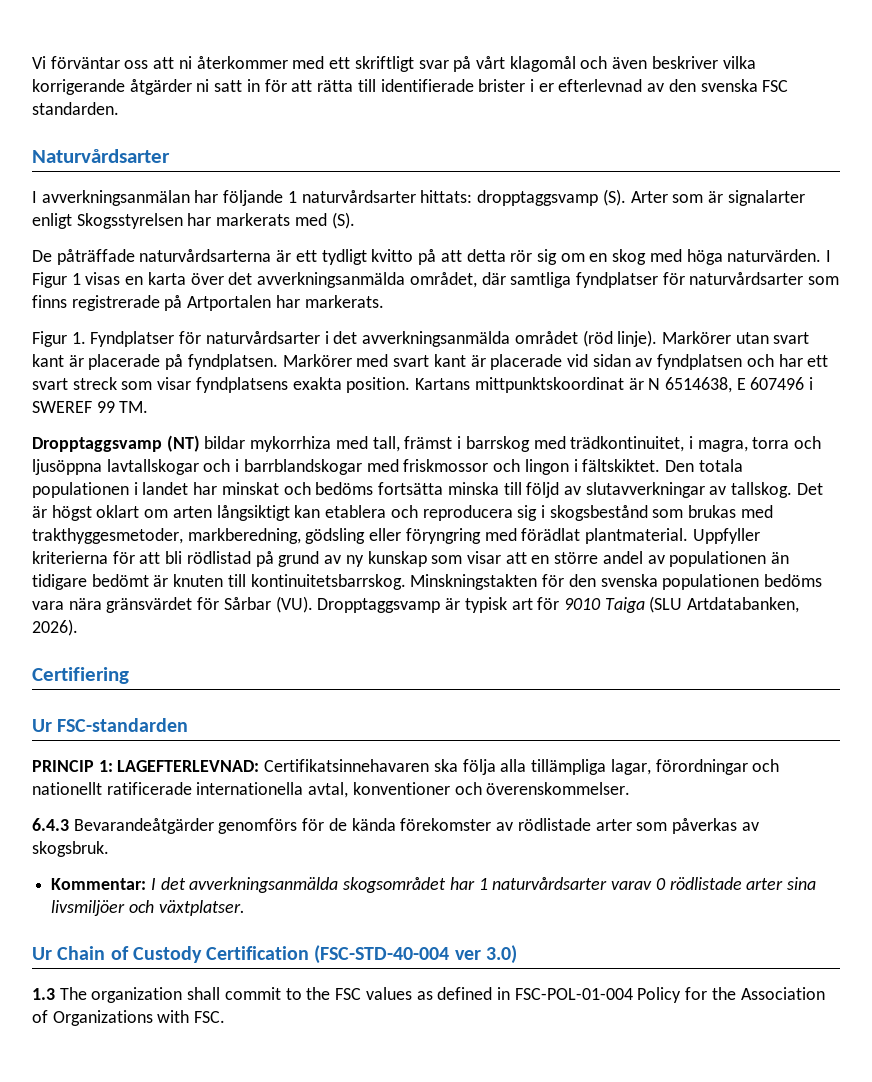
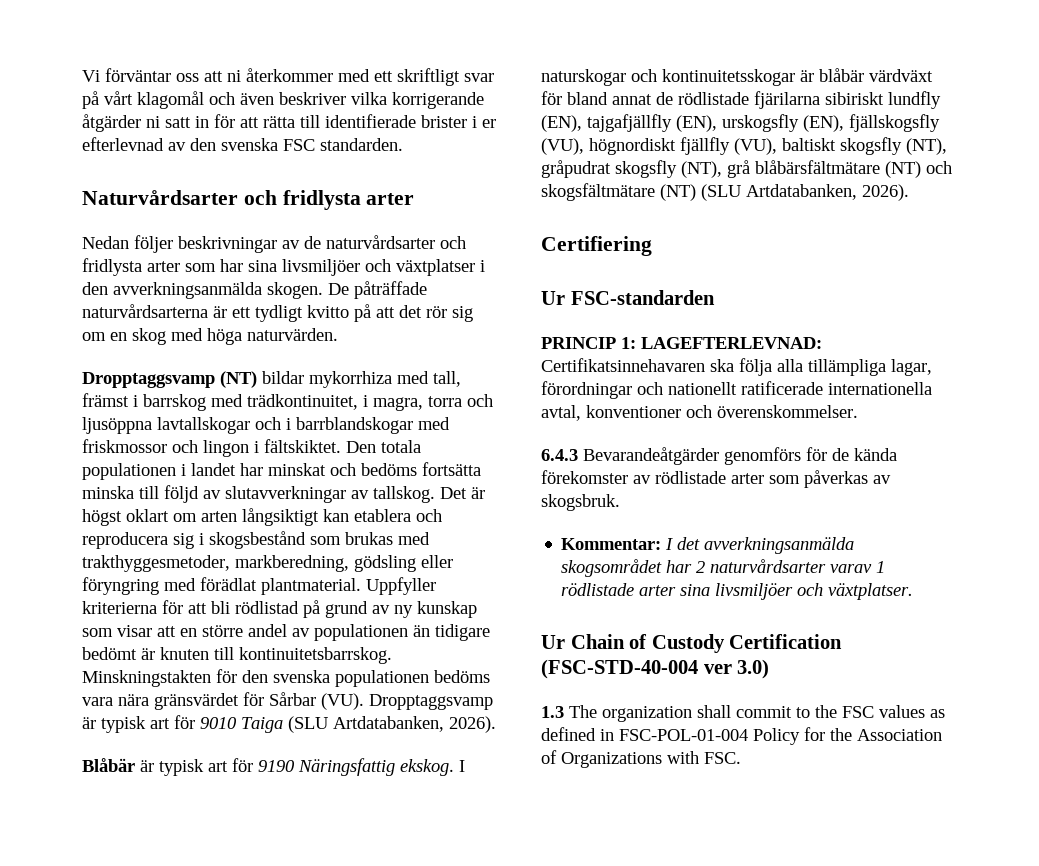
[32,189,805,206] [32,212,355,229] // I avverkningsanmälan har följande 1 naturvårdsarter hittats: dropptaggsvamp (S). Arter som är signalarter enligt Skogsstyrelsen har markerats med (S). // -> [243,190,415,210] [82,235,466,253] [82,258,485,276] [82,282,323,299] och fridlysta arter // Nedan följer beskrivningar av de naturvårdsarter och fridlysta arter som har sina livsmiljöer och växtplatser i den avverkningsanmälda skogen.
[466,249,506,262] detta -> [399,305,422,318] det
[826,250,832,262] [32,272,840,288] [32,295,384,311] [32,330,810,347] [32,354,829,370] [32,377,814,393] [32,401,149,413] I Figur 1 visas en karta över det avverkningsanmälda området, där samtliga fyndplatser för naturvårdsarter som finns registrerade på Artportalen har markerats. // Figur 1. Fyndplatser för naturvårdsarter i det avverkningsanmälda området (röd linje). Markörer utan svart kant är placerade på fyndplatsen. Markörer med svart kant är placerade vid sidan av fyndplatsen och har ett svart streck som visar fyndplatsens exakta position. Kartans mittpunktskoordinat är N 6514638, E 607496 i SWEREF 99 TM. -> (338, 334) none
(78, 627) none -> [82,758,465,776] [541,68,933,86] [541,91,941,109] [541,114,940,132] [541,137,947,155] [541,160,952,178] [541,183,909,201] // Blåbär är typisk art för 9190 Näringsfattig ekskog. I naturskogar och kontinuitetsskogar är blåbär värdväxt för bland annat de rödlistade fjärilarna sibiriskt lundfly (EN), tajgafjällfly (EN), urskogsfly (EN), fjällskogsfly (VU), högnordiskt fjällfly (VU), baltiskt skogsfly (NT), gråpudrat skogsfly (NT), grå blåbärsfältmätare (NT) och skogsfältmätare (NT) (SLU Artdatabanken, 2026).
[478,878,488,890] 1 -> [696,561,706,573] 2
[655,878,666,890] 0 -> [876,561,886,573] 1

